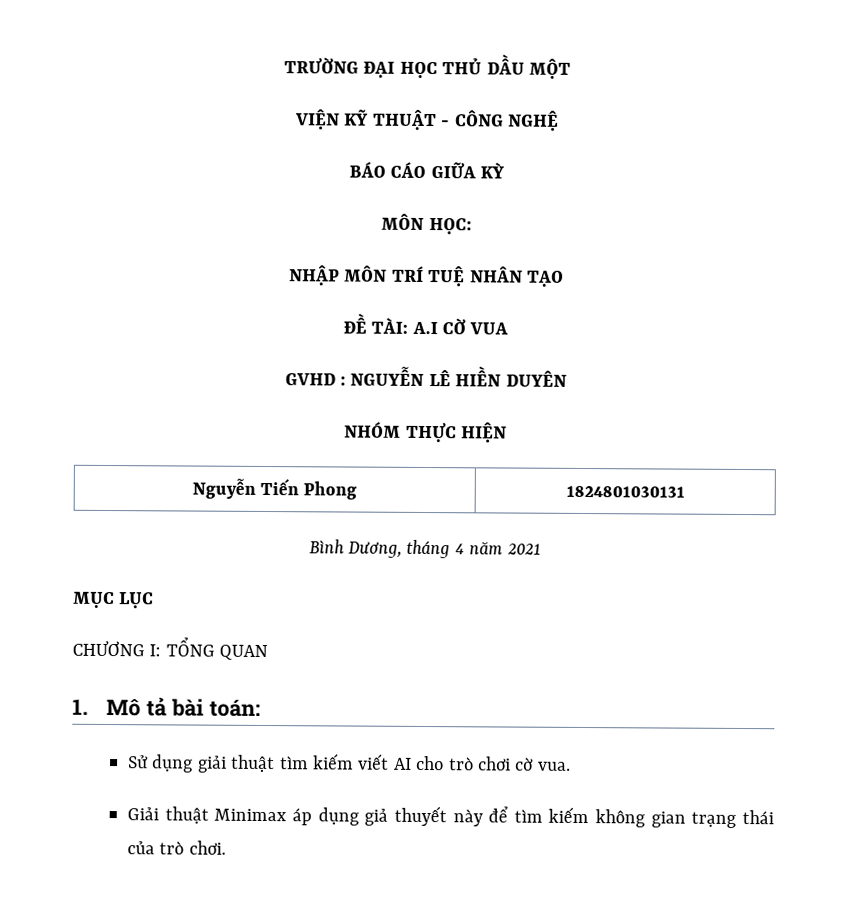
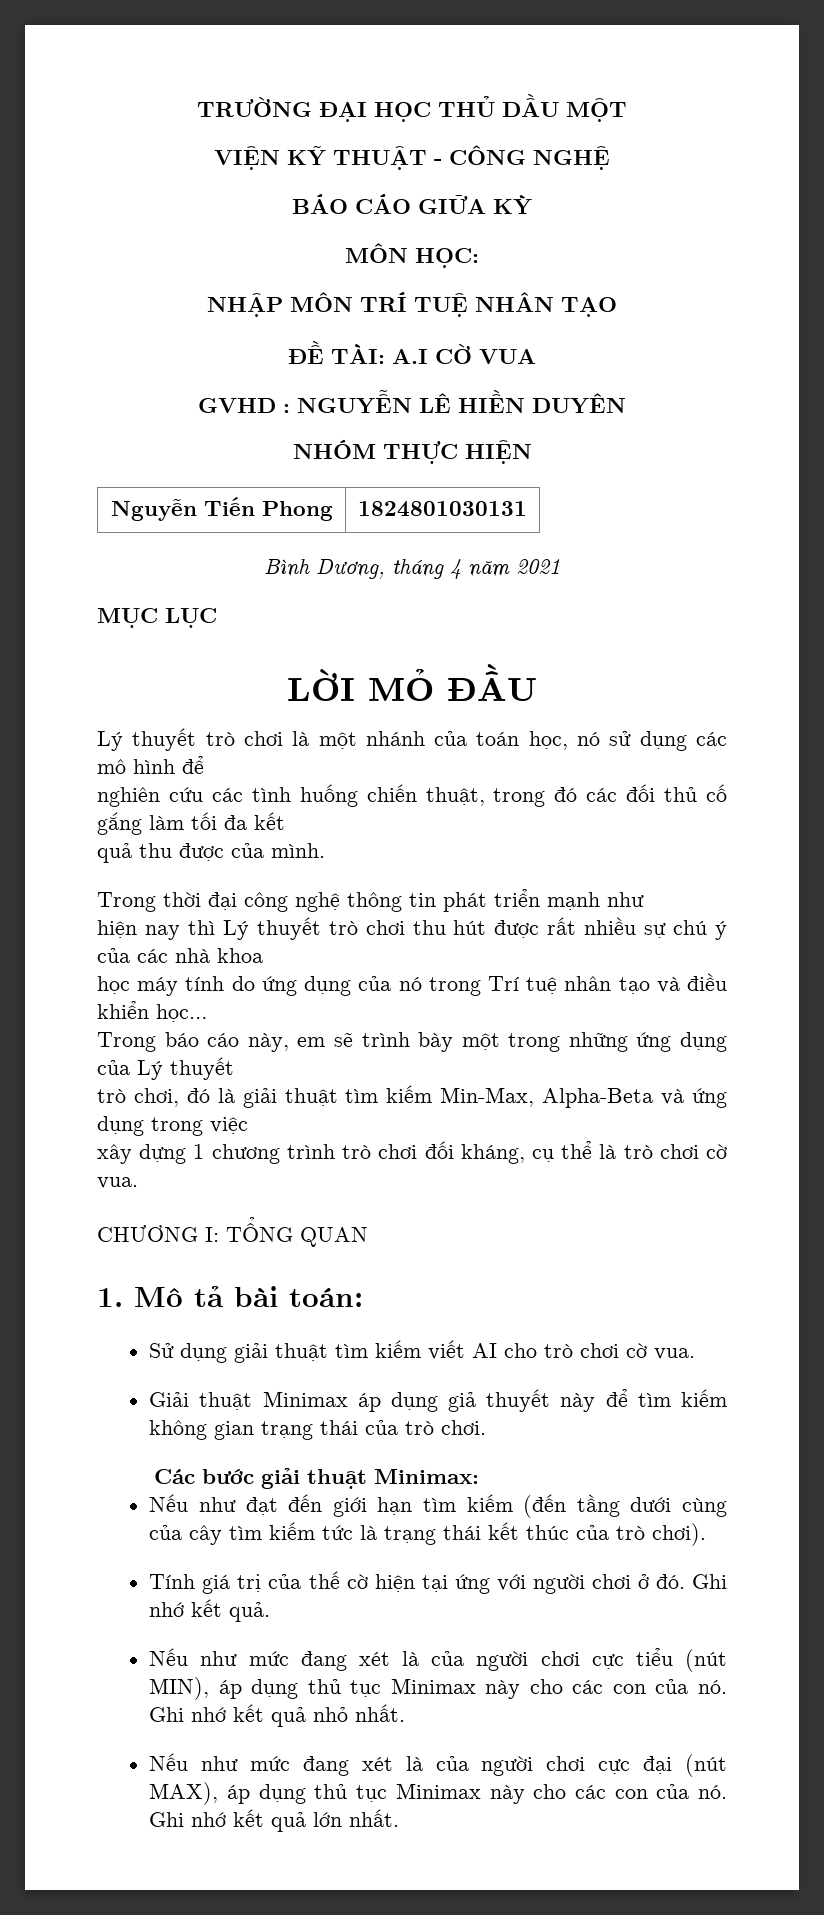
(155, 600) none -> [287,664,537,701] [97,728,727,751] [97,756,204,774] [97,784,727,807] [97,812,285,835] [97,843,325,863] [97,889,644,912] [97,917,728,940] [97,948,263,963] [97,973,727,996] [97,1001,207,1022] [97,1032,727,1052] [97,1057,234,1080] [97,1085,727,1108] [97,1116,248,1136] [97,1141,727,1164] [97,1177,138,1189] // LỜI MỎ ĐẦU // Lý thuyết trò chơi là một nhánh của toán học, nó sử dụng các mô hình để // nghiên cứu các tình huống chiến thuật, trong đó các đối thủ cố gắng làm tối đa kết // quả thu được của mình. // Trong thời đại công nghệ thông tin phát triển mạnh như // hiện nay thì Lý thuyết trò chơi thu hút được rất nhiều sự chú ý của các nhà khoa // học máy tính do ứng dụng của nó trong Trí tuệ nhân tạo và điều khiển học… // Trong báo cáo này, em sẽ trình bày một trong những ứng dụng của Lý thuyết // trò chơi, đó là giải thuật tìm kiếm Min-Max, Alpha-Beta và ứng dụng trong việc // xây dựng 1 chương trình trò chơi đối kháng, cụ thể là trò chơi cờ vua.
(226, 847) none -> [154,1468,480,1489] [149,1494,727,1518] [149,1522,707,1546] [149,1571,727,1594] [149,1599,271,1622] [149,1648,727,1672] [149,1677,728,1700] [149,1704,406,1727] [149,1753,727,1777] [149,1782,727,1805] [149,1809,400,1832] // Các bước giải thuật Minimax: // Nếu như đạt đến giới hạn tìm kiếm (đến tầng dưới cùng của cây tìm kiếm tức là trạng thái kết thúc của trò chơi). // Tính giá trị của thế cờ hiện tại ứng với người chơi ở đó. Ghi nhớ kết quả. // Nếu như mức đang xét là của người chơi cực tiểu (nút MIN), áp dụng thủ tục Minimax này cho các con của nó. Ghi nhớ kết quả nhỏ nhất. // Nếu như mức đang xét là của người chơi cực đại (nút MAX), áp dụng thủ tục Minimax này cho các con của nó. Ghi nhớ kết quả lớn nhất.

